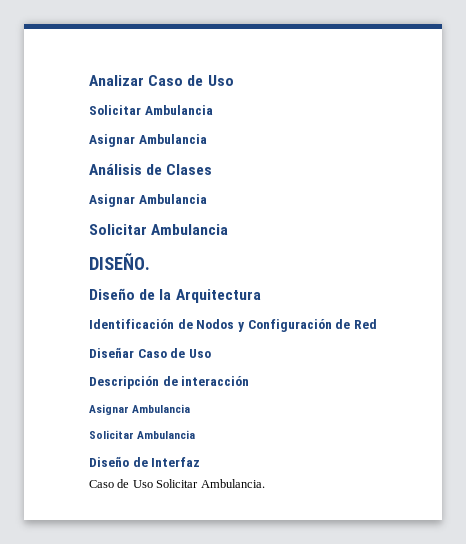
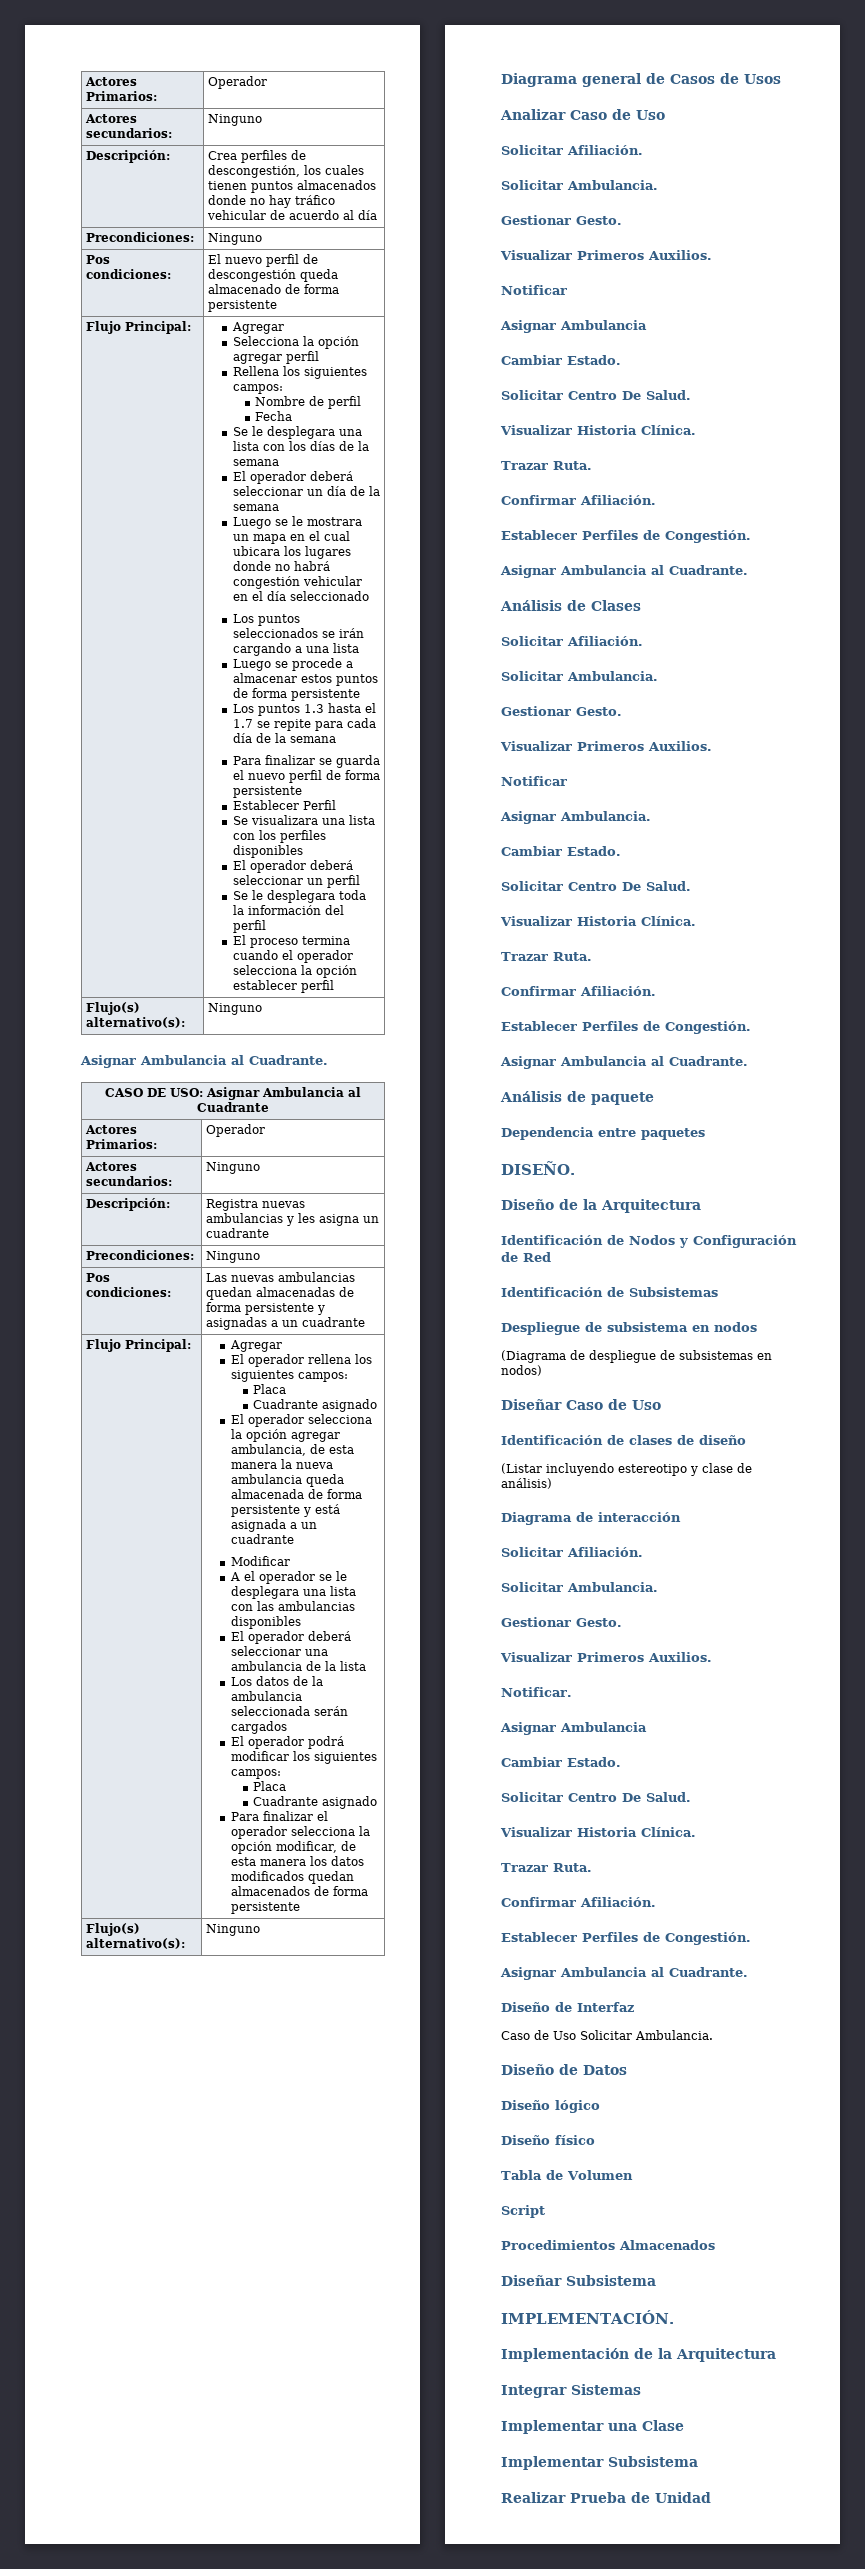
(89, 80) none -> [85,77,138,86] [86,91,158,101] [208,76,268,89] [85,114,138,123] [86,128,173,138] [208,114,263,126] [86,150,171,163] [208,150,307,163] [208,165,365,178] [208,180,377,193] [208,195,336,208] [207,210,378,220] [86,232,195,242] [208,233,263,245] [86,255,111,264] [86,269,172,279] [208,254,319,267] [208,269,339,282] [208,284,340,294] [208,300,278,312] [86,321,192,334] [231,322,284,334] [232,336,359,349] [232,351,319,364] [232,366,367,379] [232,384,283,394] [255,396,362,409] [255,411,293,421] [232,426,362,439] [232,441,369,451] [232,459,279,466] [232,471,353,484] [232,486,380,496] [232,504,279,511] [232,516,362,529] [232,531,350,544] [232,546,351,559] [232,561,330,571] [232,576,362,589] [232,591,369,601] [232,614,300,626] [232,628,364,638] [232,643,359,656] [232,658,353,671] [232,673,378,686] [232,688,360,701] [232,703,376,716] [232,718,376,731] [232,733,336,743] [232,755,380,768] [232,770,380,783] [232,786,302,798] [232,800,336,810] [232,815,375,825] [232,830,326,843] [232,845,303,858] [232,860,353,873] [232,875,360,888] [232,890,366,903] [232,905,344,915] [232,920,266,933] [232,935,350,948] [232,950,353,963] [232,965,357,978] [232,980,334,993] [86,1002,141,1015] [86,1017,186,1028] [208,1003,263,1015] [80,1055,328,1068] [104,1087,361,1100] [197,1102,269,1112] [85,1125,138,1134] [86,1139,158,1149] [206,1124,266,1137] [85,1162,138,1171] [86,1176,173,1186] [206,1162,261,1174] [86,1198,171,1211] [206,1199,306,1211] [206,1213,380,1226] [206,1228,270,1238] [86,1250,195,1260] [206,1251,261,1263] [86,1273,111,1282] [86,1287,172,1297] [206,1272,356,1282] [206,1287,355,1300] [206,1302,326,1315] [206,1317,366,1330] [86,1339,192,1352] [229,1340,282,1352] [230,1354,372,1367] [230,1370,348,1382] [253,1384,287,1394] [253,1399,378,1412] [230,1414,372,1427] [230,1429,340,1442] [230,1444,354,1456] [230,1459,333,1469] [230,1474,344,1487] [230,1489,362,1499] [230,1504,340,1517] [230,1519,317,1532] [230,1534,294,1544] [230,1556,290,1566] [229,1571,347,1584] [230,1586,356,1599] [230,1601,355,1611] [230,1616,301,1629] [230,1631,351,1644] [230,1646,328,1656] [230,1661,366,1671] [230,1676,323,1686] [230,1691,302,1701] [230,1706,348,1716] [230,1721,287,1734] [230,1736,344,1749] [230,1751,377,1764] [230,1769,281,1779] [253,1781,287,1791] [253,1796,378,1809] [230,1811,328,1821] [230,1826,370,1839] [230,1841,357,1854] [230,1856,364,1866] [230,1871,354,1884] [230,1886,368,1896] [230,1902,300,1914] [86,1923,141,1936] [86,1938,186,1949] [206,1924,261,1936] [501,73,781,87] Actores Primarios: | Operador // Actores secundarios: | Ninguno // Descripción: | Crea perfiles de descongestión, los cuales tienen puntos almacenados donde no hay tráfico vehicular de acuerdo al día // Precondiciones: | Ninguno // Pos condiciones: | El nuevo perfil de descongestión queda almacenado de forma persistente // Flujo Principal: | Agregar // Selecciona la opción agregar perfil // Rellena los siguientes campos: // Nombre de perfil // Fecha // Se le desplegara una lista con los días de la semana // El operador deberá seleccionar un día de la semana // Luego se le mostrara un mapa en el cual ubicara los lugares donde no habrá congestión vehicular en el día seleccionado // Los puntos seleccionados se irán cargando a una lista // Luego se procede a almacenar estos puntos de forma persistente // Los puntos 1.3 hasta el 1.7 se repite para cada día de la semana // Para finalizar se guarda el nuevo perfil de forma persistente // Establecer Perfil // Se visualizara una lista con los perfiles disponibles // El operador deberá seleccionar un perfil // Se le desplegara toda la información del perfil // El proceso termina cuando el operador selecciona la opción establecer perfil // Flujo(s) alternativo(s): | Ninguno // Asignar Ambulancia al Cuadrante. // CASO DE USO: Asignar Ambulancia al Cuadrante // Actores Primarios: | Operador // Actores secundarios: | Ninguno // Descripción: | Registra nuevas ambulancias y les asigna un cuadrante // Precondiciones: | Ninguno // Pos condiciones: | Las nuevas ambulancias quedan almacenadas de forma persistente y asignadas a un cuadrante // Flujo Principal: | Agregar // El operador rellena los siguientes campos: // Placa // Cuadrante asignado // El operador selecciona la opción agregar ambulancia, de esta manera la nueva ambulancia queda almacenada de forma persistente y está asignada a un cuadrante // Modificar // A el operador se le desplegara una lista con las ambulancias disponibles // El operador deberá seleccionar una ambulancia de la lista // Los datos de la ambulancia seleccionada serán cargados // El operador podrá modificar los siguientes campos: // Placa // Cuadrante asignado // Para finalizar el operador selecciona la opción modificar, de esta manera los datos modificados quedan almacenados de forma persistente // Flujo(s) alternativo(s): | Ninguno // Diagrama general de Casos de Usos //
[144,105,213,115] [89,134,207,147] [89,164,213,175] [89,194,207,207] [89,224,229,235] Ambulancia // Asignar Ambulancia // Análisis de Clases // Asignar Ambulancia // Solicitar Ambulancia -> [567,145,643,155] [501,180,658,190] [501,215,622,225] [500,250,712,260] [501,285,567,295] [500,320,647,333] [501,355,621,365] [501,390,691,400] [500,425,696,435] [501,461,592,470] [501,495,656,505] [501,530,751,543] [500,565,748,578] [500,600,641,611] [501,636,643,646] [501,671,658,681] [501,706,622,716] [500,741,712,751] [501,776,567,786] [500,811,651,824] [501,846,621,856] [501,881,691,891] [500,916,696,926] [501,952,592,961] [501,986,656,996] [501,1021,751,1034] [500,1056,748,1069] [500,1091,654,1105] [501,1127,705,1140] Afiliación. // Solicitar Ambulancia. // Gestionar Gesto. // Visualizar Primeros Auxilios. // Notificar // Asignar Ambulancia // Cambiar Estado. // Solicitar Centro De Salud. // Visualizar Historia Clínica. // Trazar Ruta. // Confirmar Afiliación. // Establecer Perfiles de Congestión. // Asignar Ambulancia al Cuadrante. // Análisis de Clases // Solicitar Afiliación. // Solicitar Ambulancia. // Gestionar Gesto. // Visualizar Primeros Auxilios. // Notificar // Asignar Ambulancia. // Cambiar Estado. // Solicitar Centro De Salud. // Visualizar Historia Clínica. // Trazar Ruta. // Confirmar Afiliación. // Establecer Perfiles de Congestión. // Asignar Ambulancia al Cuadrante. // Análisis de paquete // Dependencia entre paquetes
[89,347,211,358] [89,376,250,389] [89,404,191,415] [89,430,196,439] Diseñar Caso de Uso // Descripción de interacción // Asignar Ambulancia // Solicitar Ambulancia -> [501,1287,718,1297] [501,1322,757,1335] [501,1350,772,1363] [501,1365,542,1376] [501,1399,661,1410] [501,1435,746,1445] [501,1463,752,1476] [501,1478,552,1489] [501,1512,681,1525] [501,1547,643,1557] [501,1582,658,1592] [501,1617,622,1627] [500,1652,712,1662] [501,1687,572,1697] [500,1722,647,1735] [501,1757,621,1767] [501,1792,691,1802] [500,1827,696,1837] [501,1863,592,1872] [501,1897,656,1907] [501,1932,751,1945] [500,1967,748,1980] Identificación de Subsistemas // Despliegue de subsistema en nodos // (Diagrama de despliegue de subsistemas en nodos) // Diseñar Caso de Uso // Identificación de clases de diseño // (Listar incluyendo estereotipo y clase de análisis) // Diagrama de interacción // Solicitar Afiliación. // Solicitar Ambulancia. // Gestionar Gesto. // Visualizar Primeros Auxilios. // Notificar. // Asignar Ambulancia // Cambiar Estado. // Solicitar Centro De Salud. // Visualizar Historia Clínica. // Trazar Ruta. // Confirmar Afiliación. // Establecer Perfiles de Congestión. // Asignar Ambulancia al Cuadrante.
(265, 483) none -> [501,2064,627,2075] [501,2100,600,2113] [501,2135,595,2145] [501,2170,633,2180] [501,2205,545,2218] [501,2240,715,2250] [501,2275,656,2286] [501,2310,674,2324] [501,2348,776,2362] [501,2384,641,2398] [501,2420,684,2434] [501,2456,698,2470] [501,2492,711,2503] // Diseño de Datos // Diseño lógico // Diseño físico // Tabla de Volumen // Script // Procedimientos Almacenados // Diseñar Subsistema // IMPLEMENTACIÓN. // Implementación de la Arquitectura // Integrar Sistemas // Implementar una Clase // Implementar Subsistema // Realizar Prueba de Unidad

